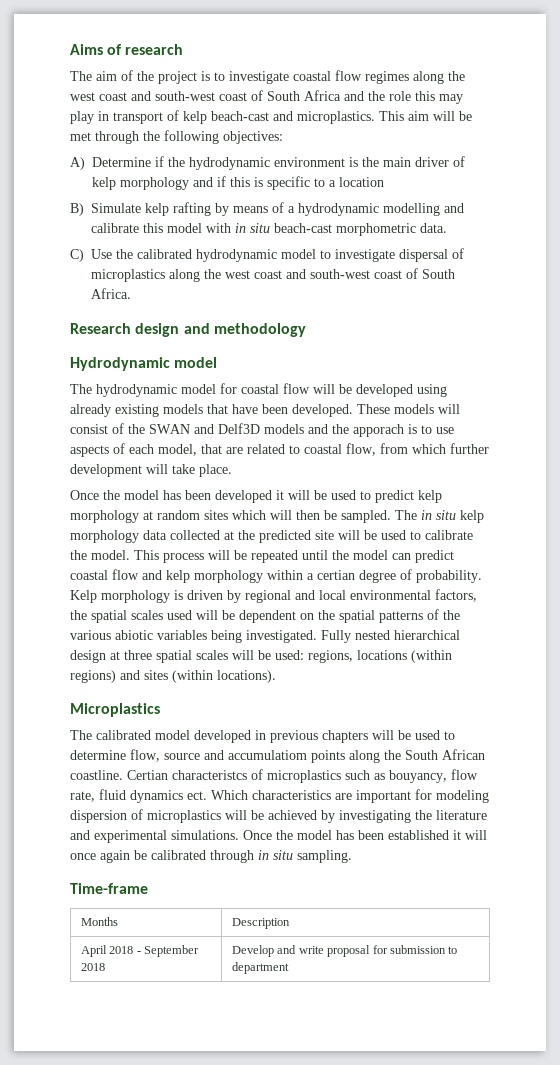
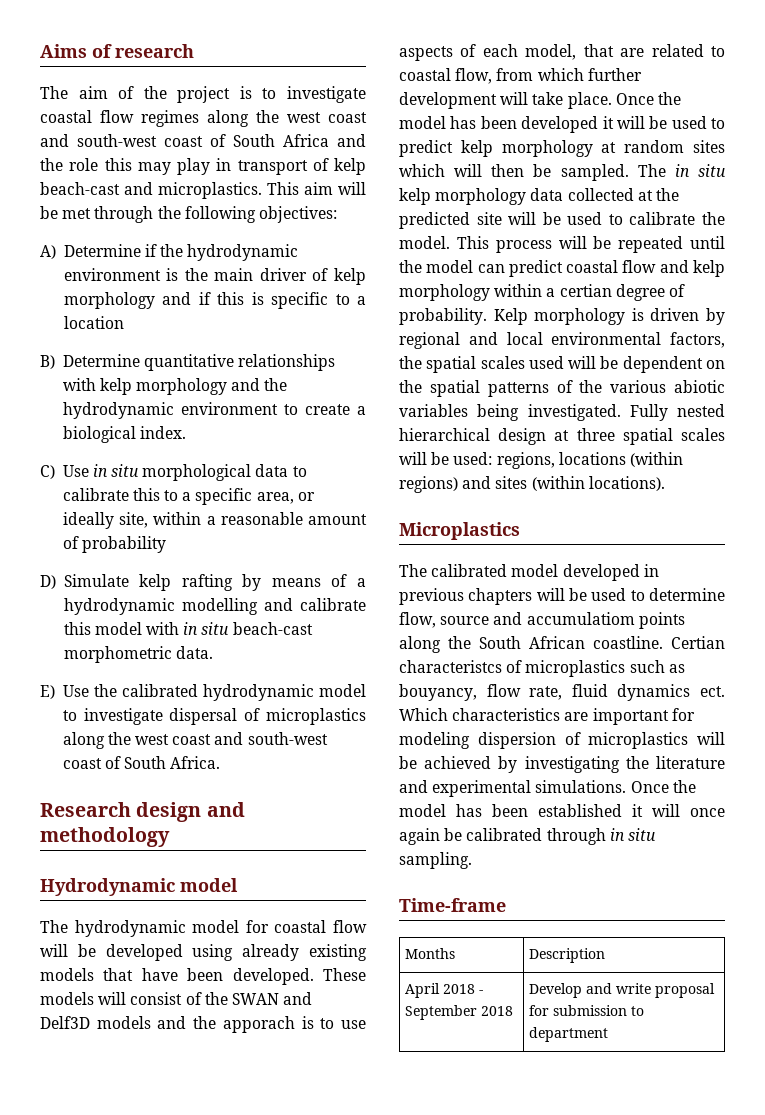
(84, 209) none -> [62,354,336,371] [62,378,288,395] [62,402,366,419] [62,426,186,443] [40,464,307,481] [62,488,315,505] [62,512,367,529] [62,536,166,553] [40,575,56,589] Determine quantitative relationships with kelp morphology and the hydrodynamic environment to create a biological index. // C) Use in situ morphological data to calibrate this to a specific area, or ideally site, within a reasonable amount of probability // D)
[70,249,84,262] C) -> [40,685,55,699] E)
(232, 470) // -> (612, 100) none

